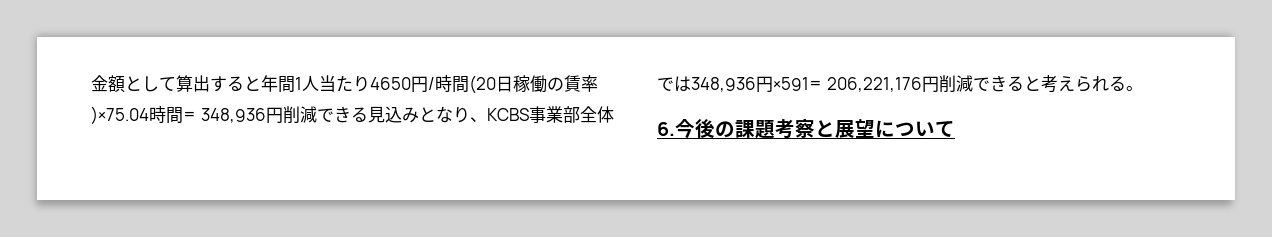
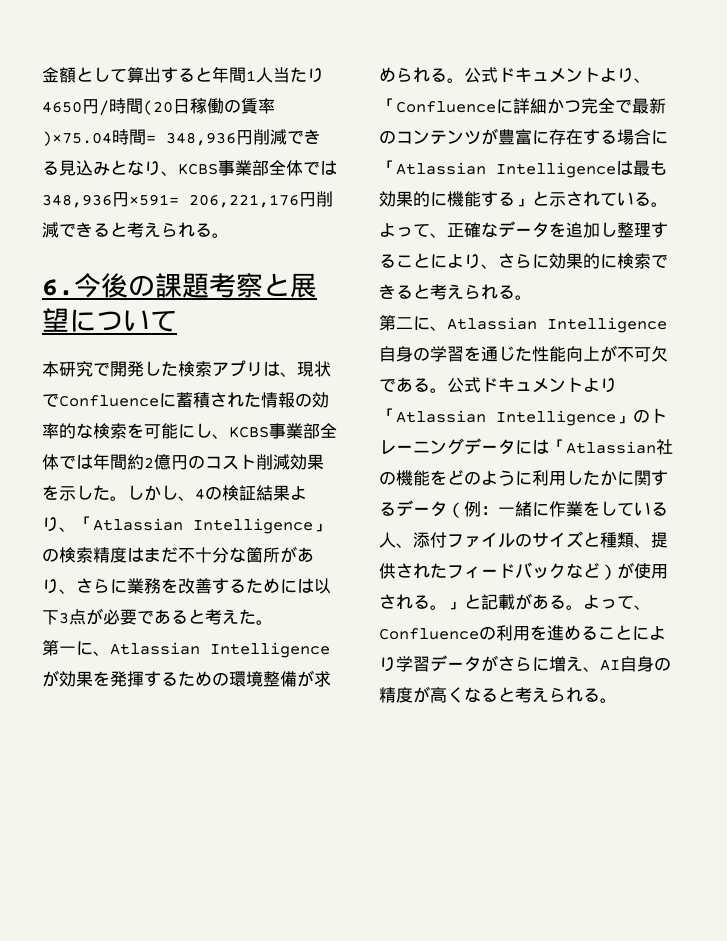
(955, 129) none -> [42,360,331,377] [42,392,329,408] [42,423,337,439] [42,453,324,470] [42,485,307,501] [42,516,330,534] [42,546,314,563] [42,578,331,594] [42,608,273,625] [42,640,330,658] [42,670,331,687] [379,67,651,83] [379,98,666,114] [379,128,668,145] [379,160,667,178] [379,191,668,207] [379,221,668,238] [379,253,668,269] [379,284,532,300] [379,315,667,333] [379,345,668,362] [379,377,617,393] [379,408,667,426] [379,438,673,455] [379,469,668,486] [379,500,668,518] [379,531,668,548] [379,562,668,580] [379,593,651,610] [379,625,666,641] [379,655,671,672] [379,686,617,703] // 本研究で開発した検索アプリは、現状でConfluenceに蓄積された情報の効率的な検索を可能にし、KCBS事業部全体では年間約2億円のコスト削減効果を示した。しかし、4の検証結果より、「Atlassian Intelligence」の検索精度はまだ不十分な箇所があり、さらに業務を改善するためには以下3点が必要であると考えた。 // 第一に、Atlassian Intelligenceが効果を発揮するための環境整備が求められる。公式ドキュメントより、「Confluenceに詳細かつ完全で最新のコンテンツが豊富に存在する場合に「Atlassian Intelligenceは最も効果的に機能する」と示されている。よって、正確なデータを追加し整理することにより、さらに効果的に検索できると考えられる。 // 第二に、Atlassian Intelligence自身の学習を通じた性能向上が不可欠である。公式ドキュメントより「Atlassian Intelligence」のトレーニングデータには「Atlassian社の機能をどのように利用したかに関するデータ（例：一緒に作業をしている人、添付ファイルのサイズと種類、提供されたフィードバックなど）が使用される。」と記載がある。よって、Confluenceの利用を進めることにより学習データがさらに増え、AI自身の精度が高くなると考えられる。

